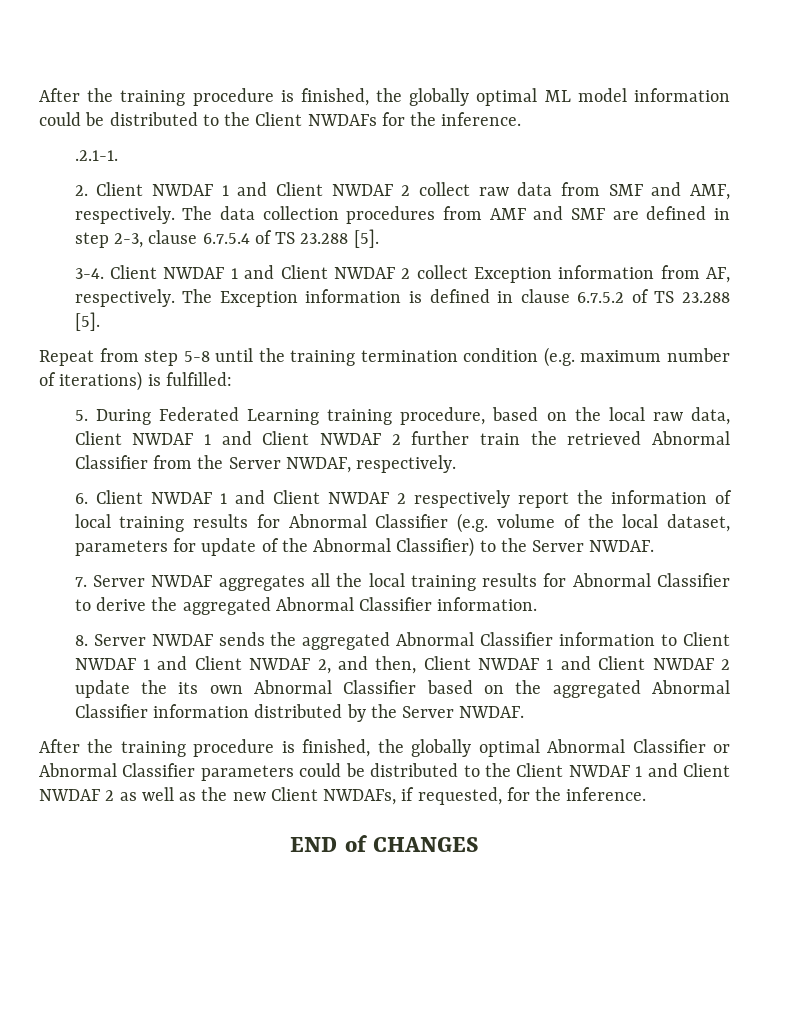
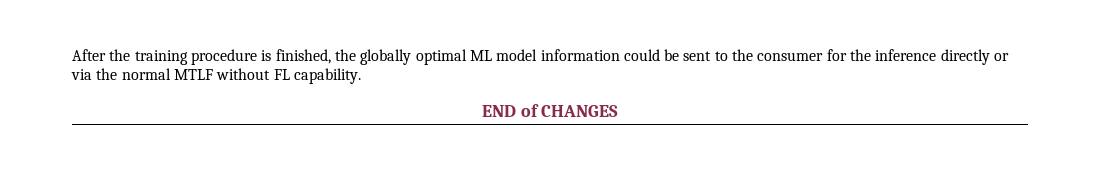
[109,112,522,126] [74,150,118,161] [74,182,730,200] [74,206,730,224] [74,229,379,248] [74,265,730,283] [74,289,730,307] [74,312,100,331] [39,347,730,367] [39,371,232,391] [74,407,731,425] [74,431,730,445] [74,455,457,473] [74,490,733,508] [74,513,731,533] [74,537,655,557] [74,573,730,591] [74,597,538,615] [74,632,731,650] [74,656,731,674] [74,680,731,698] [74,704,525,722] [39,739,730,757] [39,763,730,781] [39,787,647,805] distributed to the Client NWDAFs for the inference. // .2.1-1. // 2. Client NWDAF 1 and Client NWDAF 2 collect raw data from SMF and AMF, respectively. The data collection procedures from AMF and SMF are defined in step 2-3, clause 6.7.5.4 of TS 23.288 [5]. // 3-4. Client NWDAF 1 and Client NWDAF 2 collect Exception information from AF, respectively. The Exception information is defined in clause 6.7.5.2 of TS 23.288 [5]. // Repeat from step 5-8 until the training termination condition (e.g. maximum number of iterations) is fulfilled: // 5. During Federated Learning training procedure, based on the local raw data, Client NWDAF 1 and Client NWDAF 2 further train the retrieved Abnormal Classifier from the Server NWDAF, respectively. // 6. Client NWDAF 1 and Client NWDAF 2 respectively report the information of local training results for Abnormal Classifier (e.g. volume of the local dataset, parameters for update of the Abnormal Classifier) to the Server NWDAF. // 7. Server NWDAF aggregates all the local training results for Abnormal Classifier to derive the aggregated Abnormal Classifier information. // 8. Server NWDAF sends the aggregated Abnormal Classifier information to Client NWDAF 1 and Client NWDAF 2, and then, Client NWDAF 1 and Client NWDAF 2 update the its own Abnormal Classifier based on the aggregated Abnormal Classifier information distributed by the Server NWDAF. // After the training procedure is finished, the globally optimal Abnormal Classifier or Abnormal Classifier parameters could be distributed to the Client NWDAF 1 and Client NWDAF 2 as well as the new Client NWDAFs, if requested, for the inference. -> [683,49,1010,65] [71,68,361,84] sent to the consumer for the inference directly or via the normal MTLF without FL capability.

